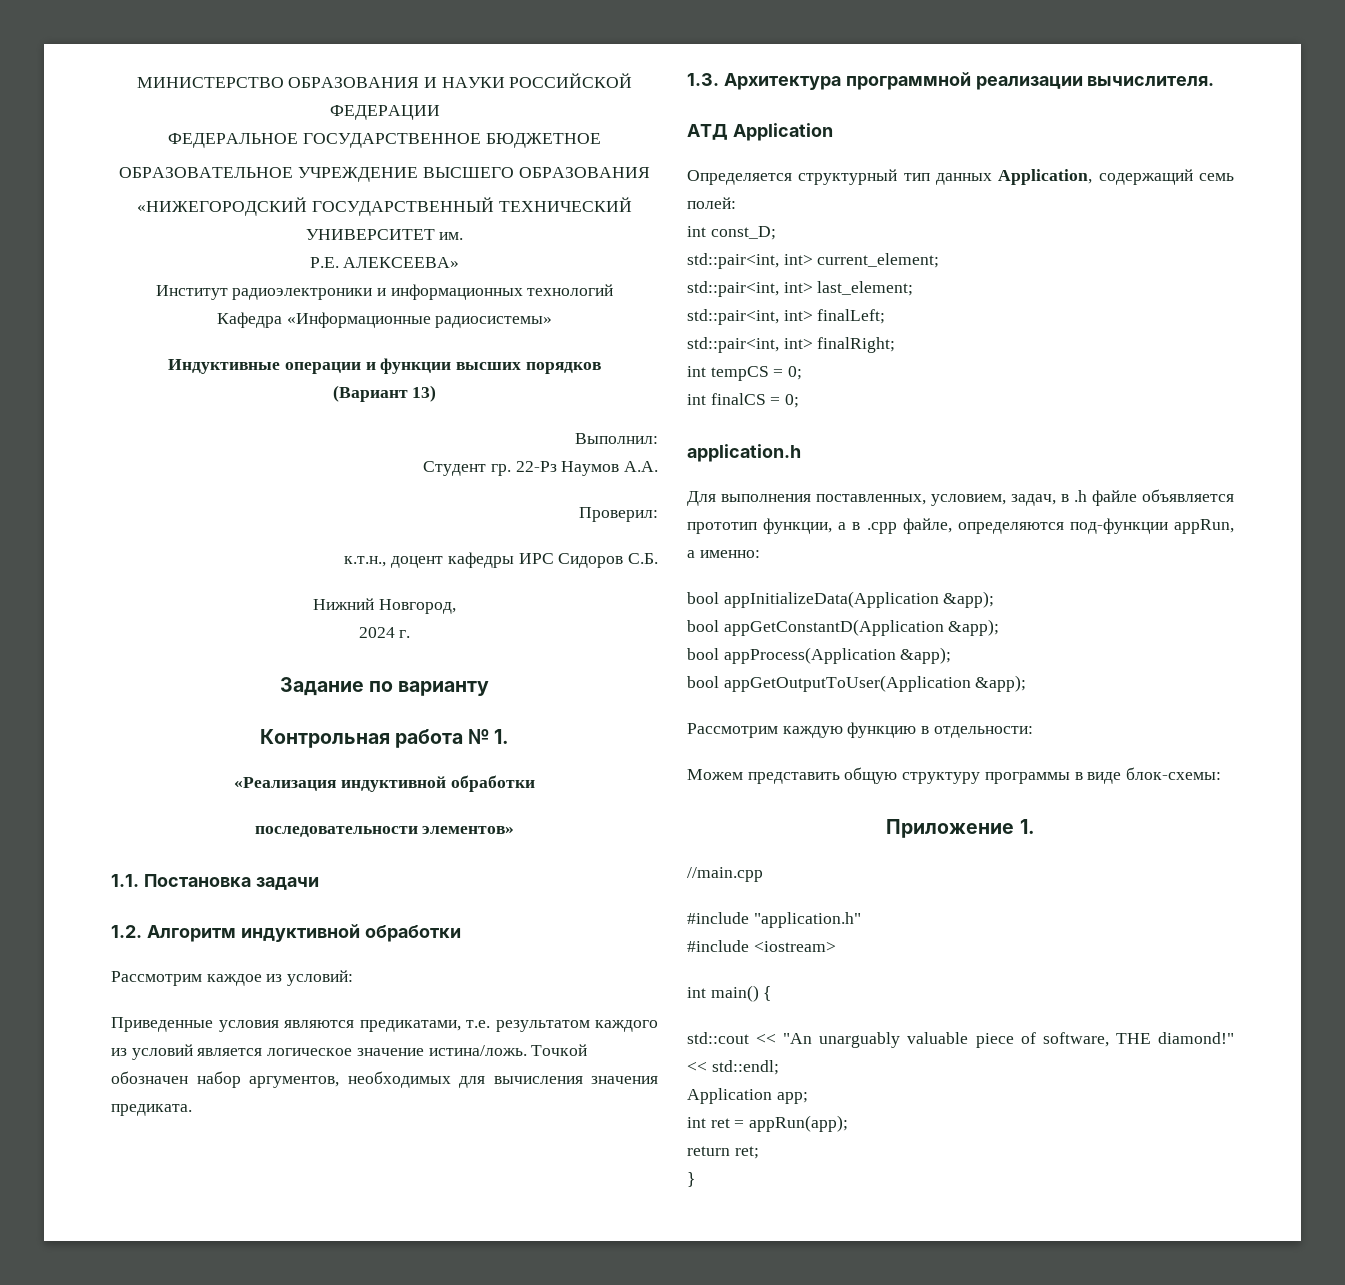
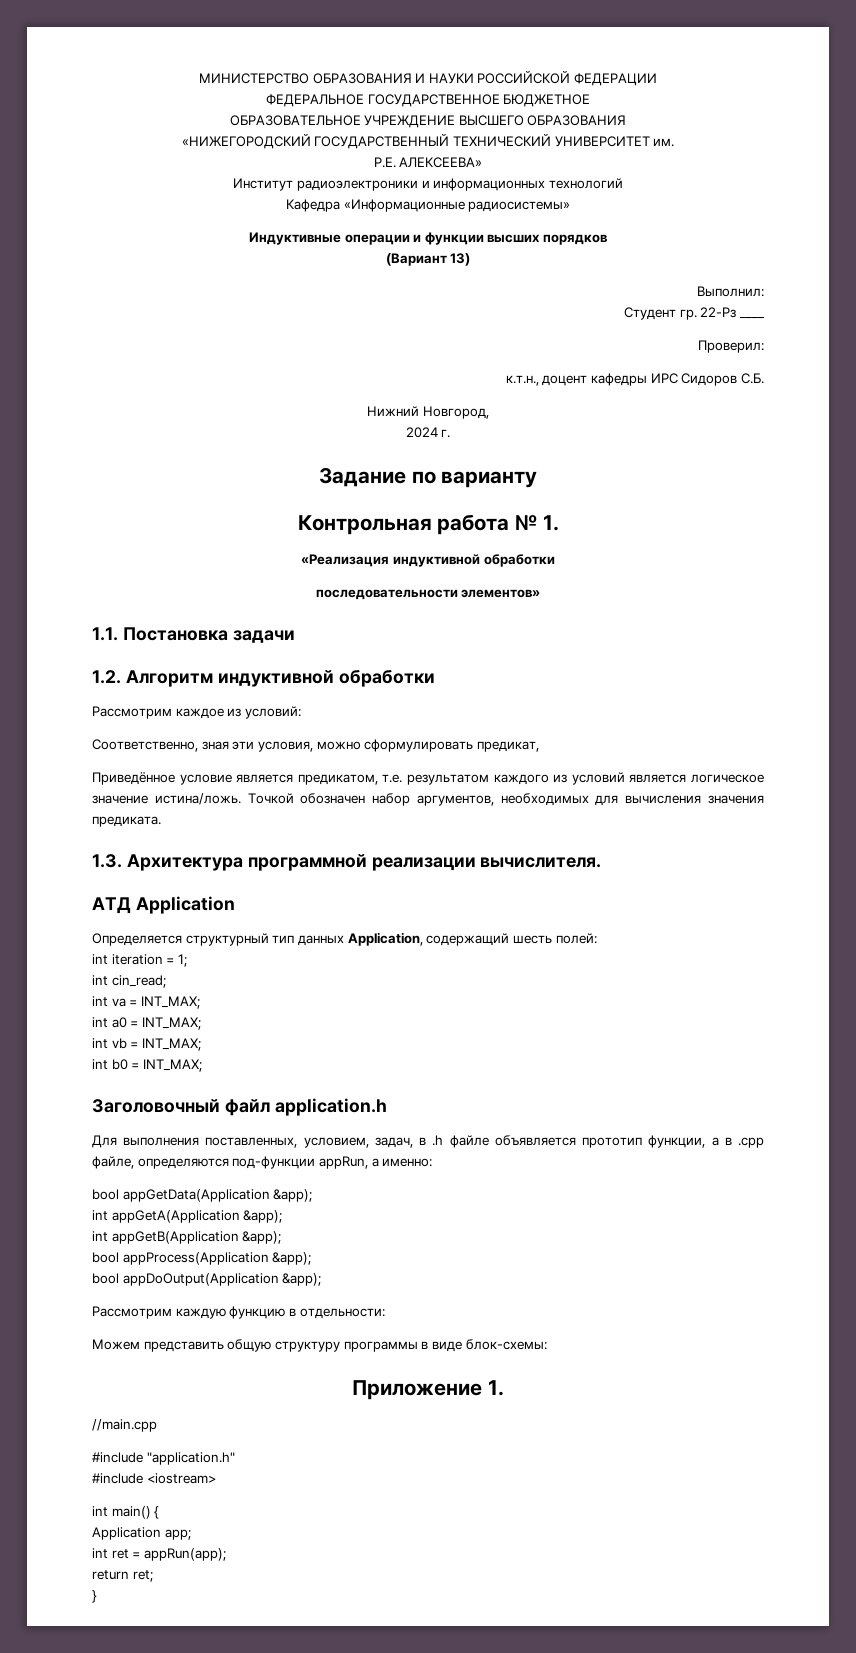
[561,461,659,476] Наумов А.А. -> [739,317,764,319] ____
[111,1017,461,1032] Приведенные условия являются предикатами, -> [92,739,539,752] [92,772,378,785] Соответственно, зная эти условия, можно сформулировать предикат, // Приведённое условие является предикатом,
[1199,173,1234,181] семь -> [512,935,552,944] шесть
[710,226,776,240] [687,253,940,269] [687,281,914,297] [687,309,886,325] [687,337,896,353] [687,366,803,381] [687,393,800,408] const_D; // std::pair<int, int> current_element; // std::pair<int, int> last_element; // std::pair<int, int> finalLeft; // std::pair<int, int> finalRight; // int tempCS = 0; // int finalCS = 0; // -> [111,954,187,967] [92,975,166,988] [92,996,200,1009] [92,1017,201,1030] [92,1038,201,1051] [92,1059,202,1072] [92,1099,270,1116] iteration = 1; // int cin_read; // int va = INT_MAX; // int a0 = INT_MAX; // int vb = INT_MAX; // int b0 = INT_MAX; // Заголовочный файл
[723,591,995,608] [687,619,944,636] appInitializeData(Application &app); // bool appGetConstantD(Application -> [122,1189,313,1202] [92,1210,283,1223] [92,1231,239,1244] appGetData(Application &app); // int appGetA(Application &app); // int appGetB(Application
[723,675,971,692] appGetOutputToUser(Application -> [122,1273,279,1286] appDoOutput(Application
[687,1032,1234,1048] [687,1060,779,1075] // std::cout << "An unarguably valuable piece of software, THE diamond!" << std::endl; -> (160, 1512) none

